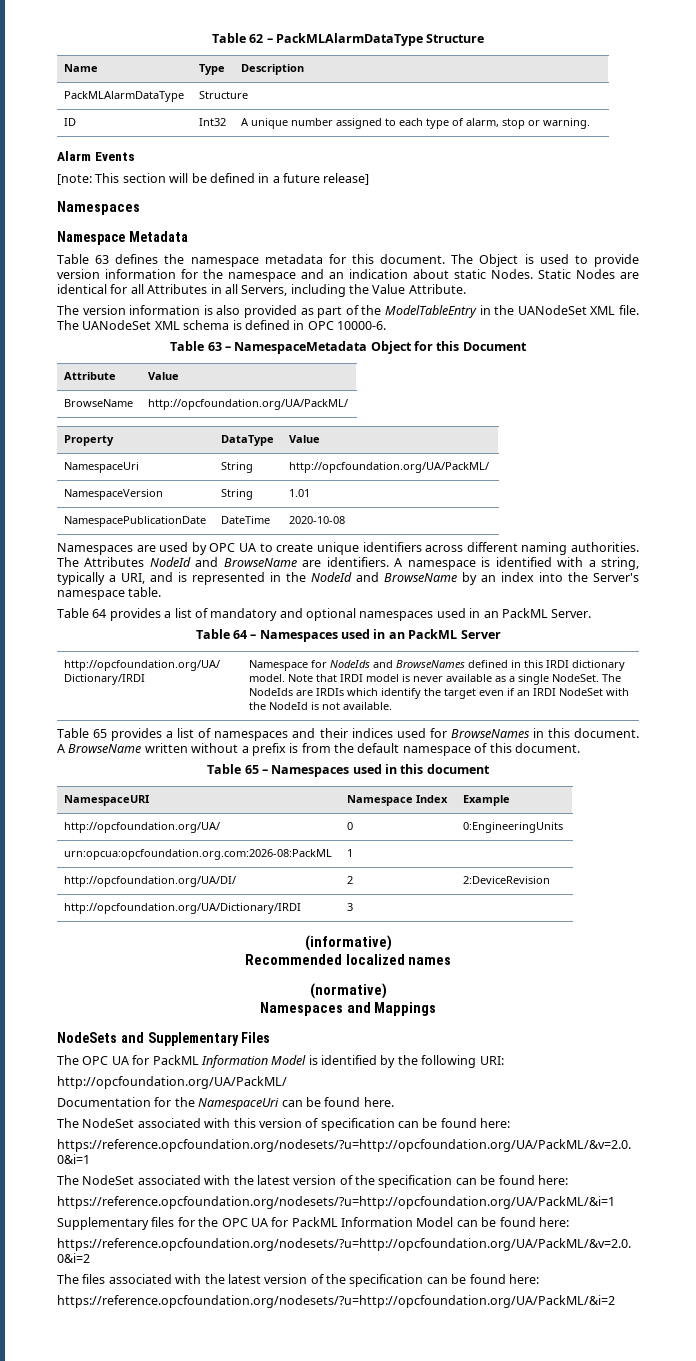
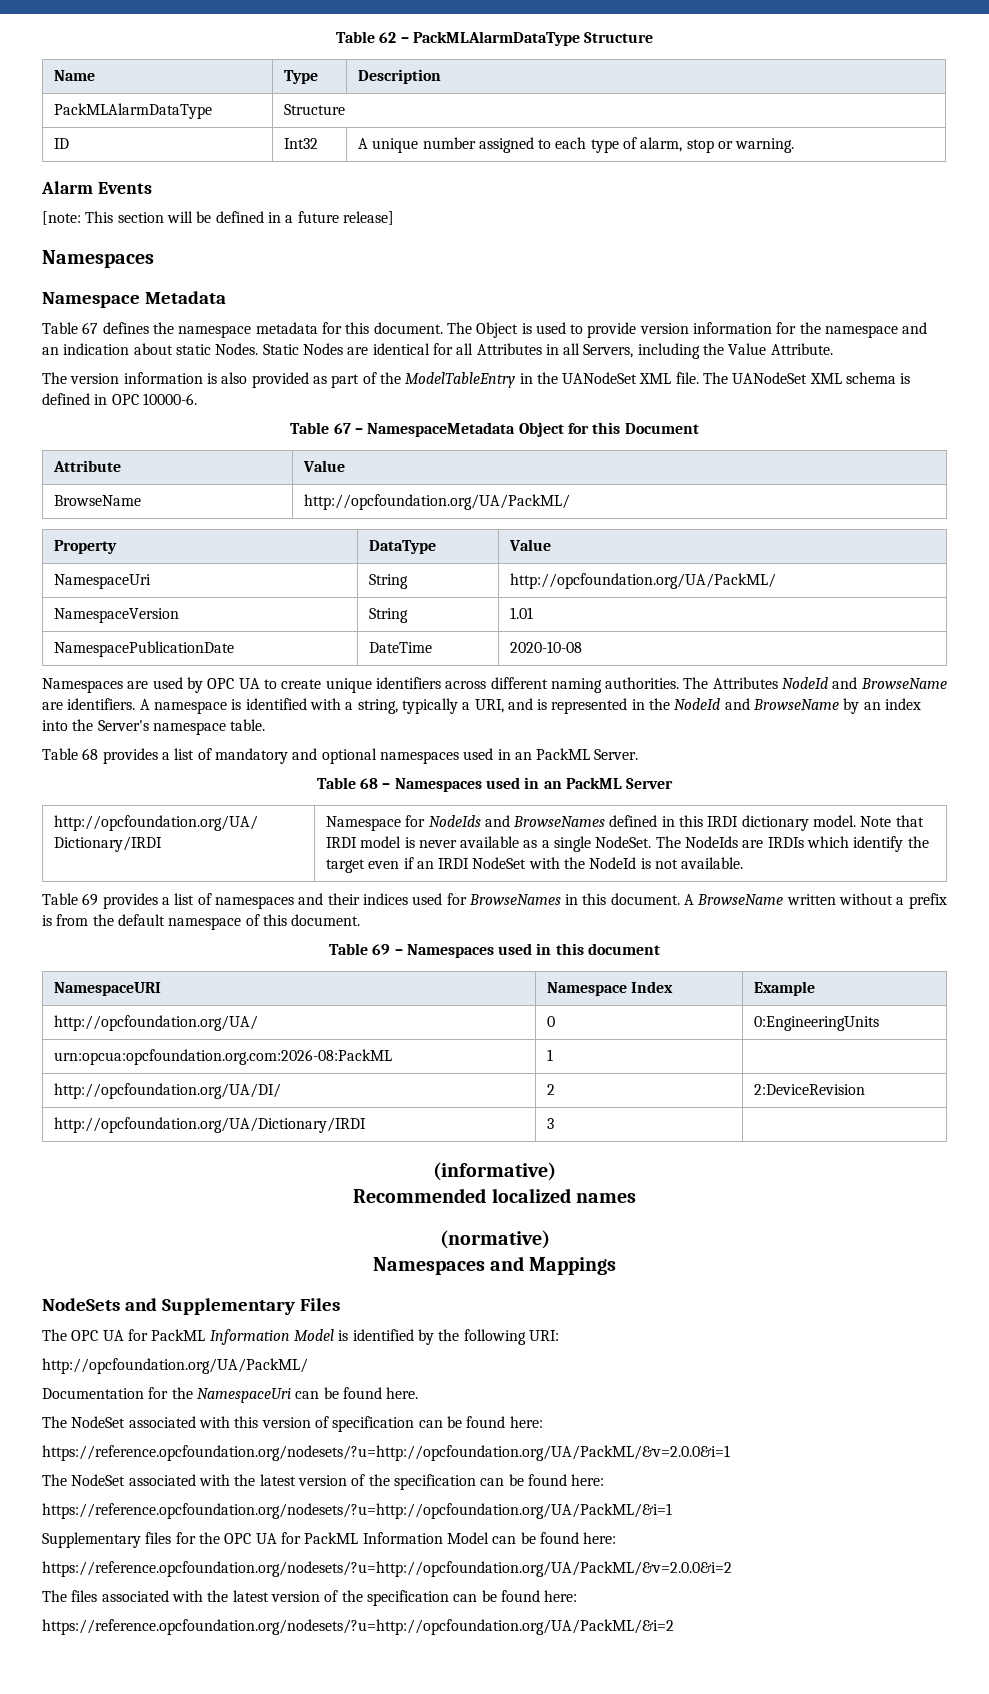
[95,255,110,264] 63 -> [82,322,99,334] 67
[207,342,222,351] 63 -> [333,423,351,434] 67
[92,609,107,618] 64 -> [82,748,99,760] 68
[232,630,247,639] 64 -> [360,778,379,789] 68
[93,729,108,738] 65 -> [82,893,99,906] 69
[244,765,259,774] 65 -> [372,944,391,955] 69

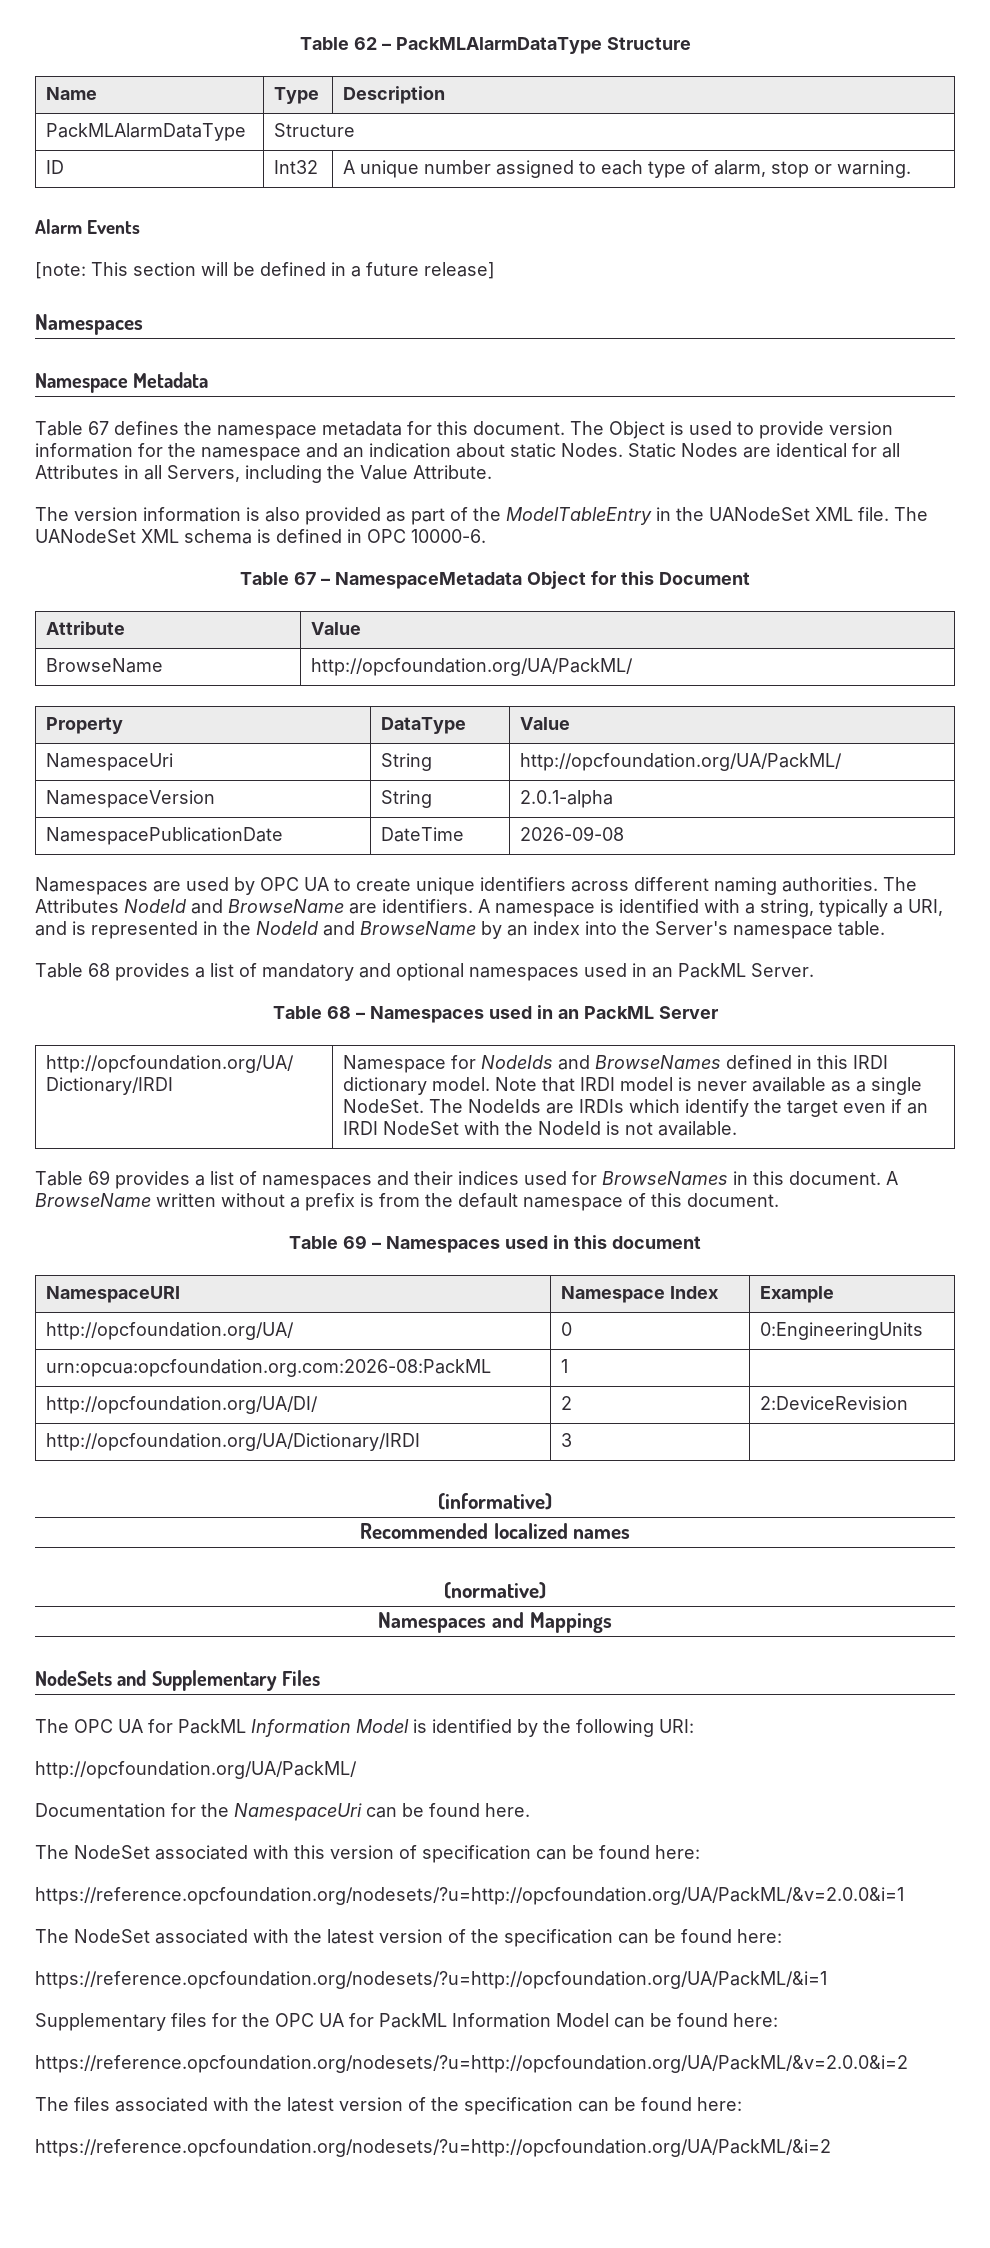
[509,607,533,619] 1.01 -> [519,790,613,808] 2.0.1-alpha
[509,641,582,653] 2020-10-08 -> [519,826,624,841] 2026-09-08

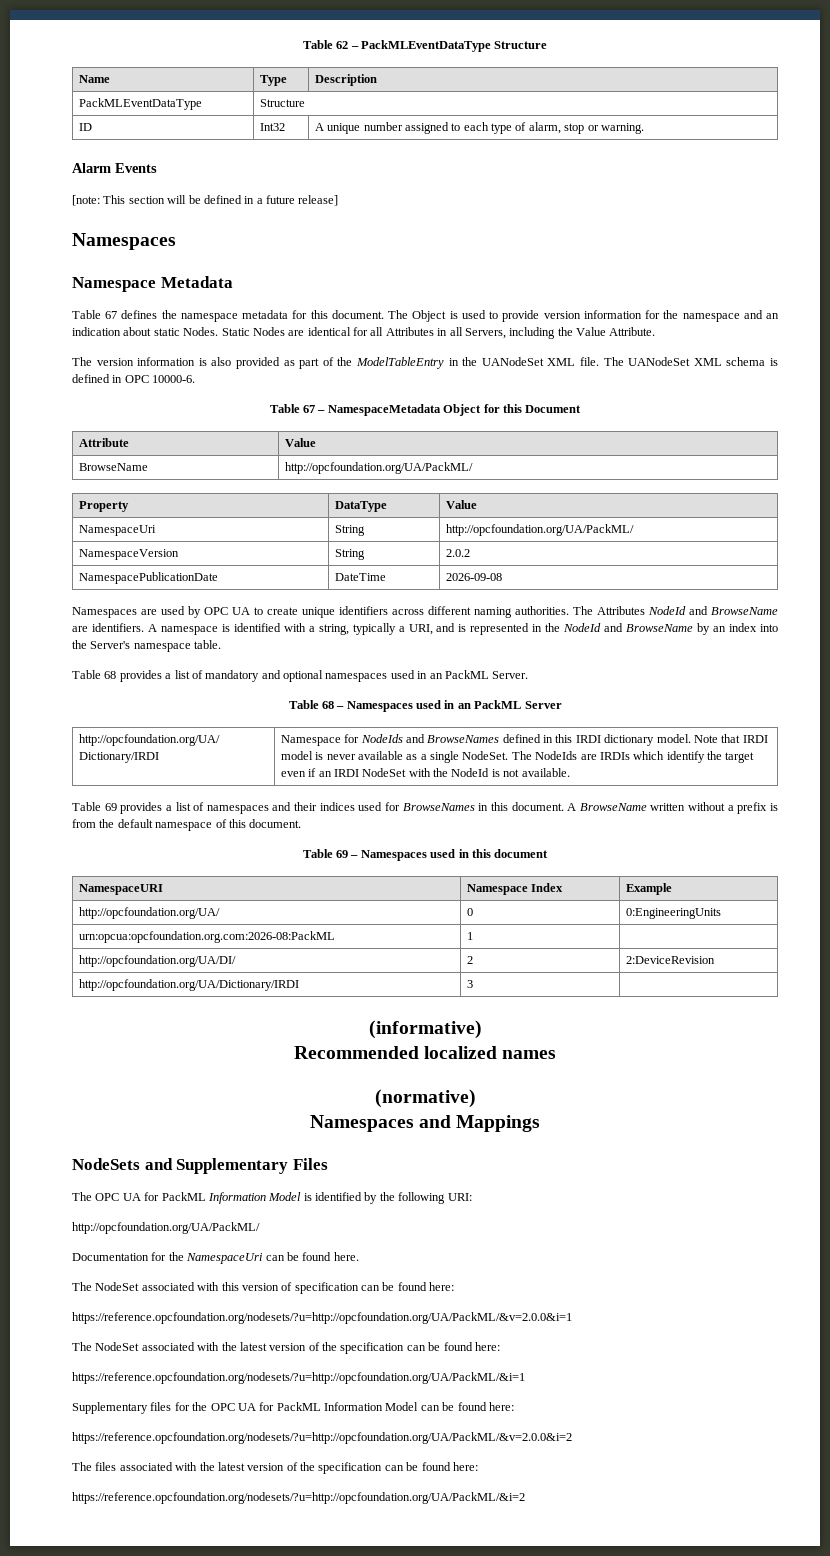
[395,37,602,54] PackMLAlarmDataType -> [360,40,491,52] PackMLEventDataType
[45,123,246,141] PackMLAlarmDataType -> [78,98,202,110] PackMLEventDataType
[519,790,613,808] 2.0.1-alpha -> [445,549,470,557] 2.0.2

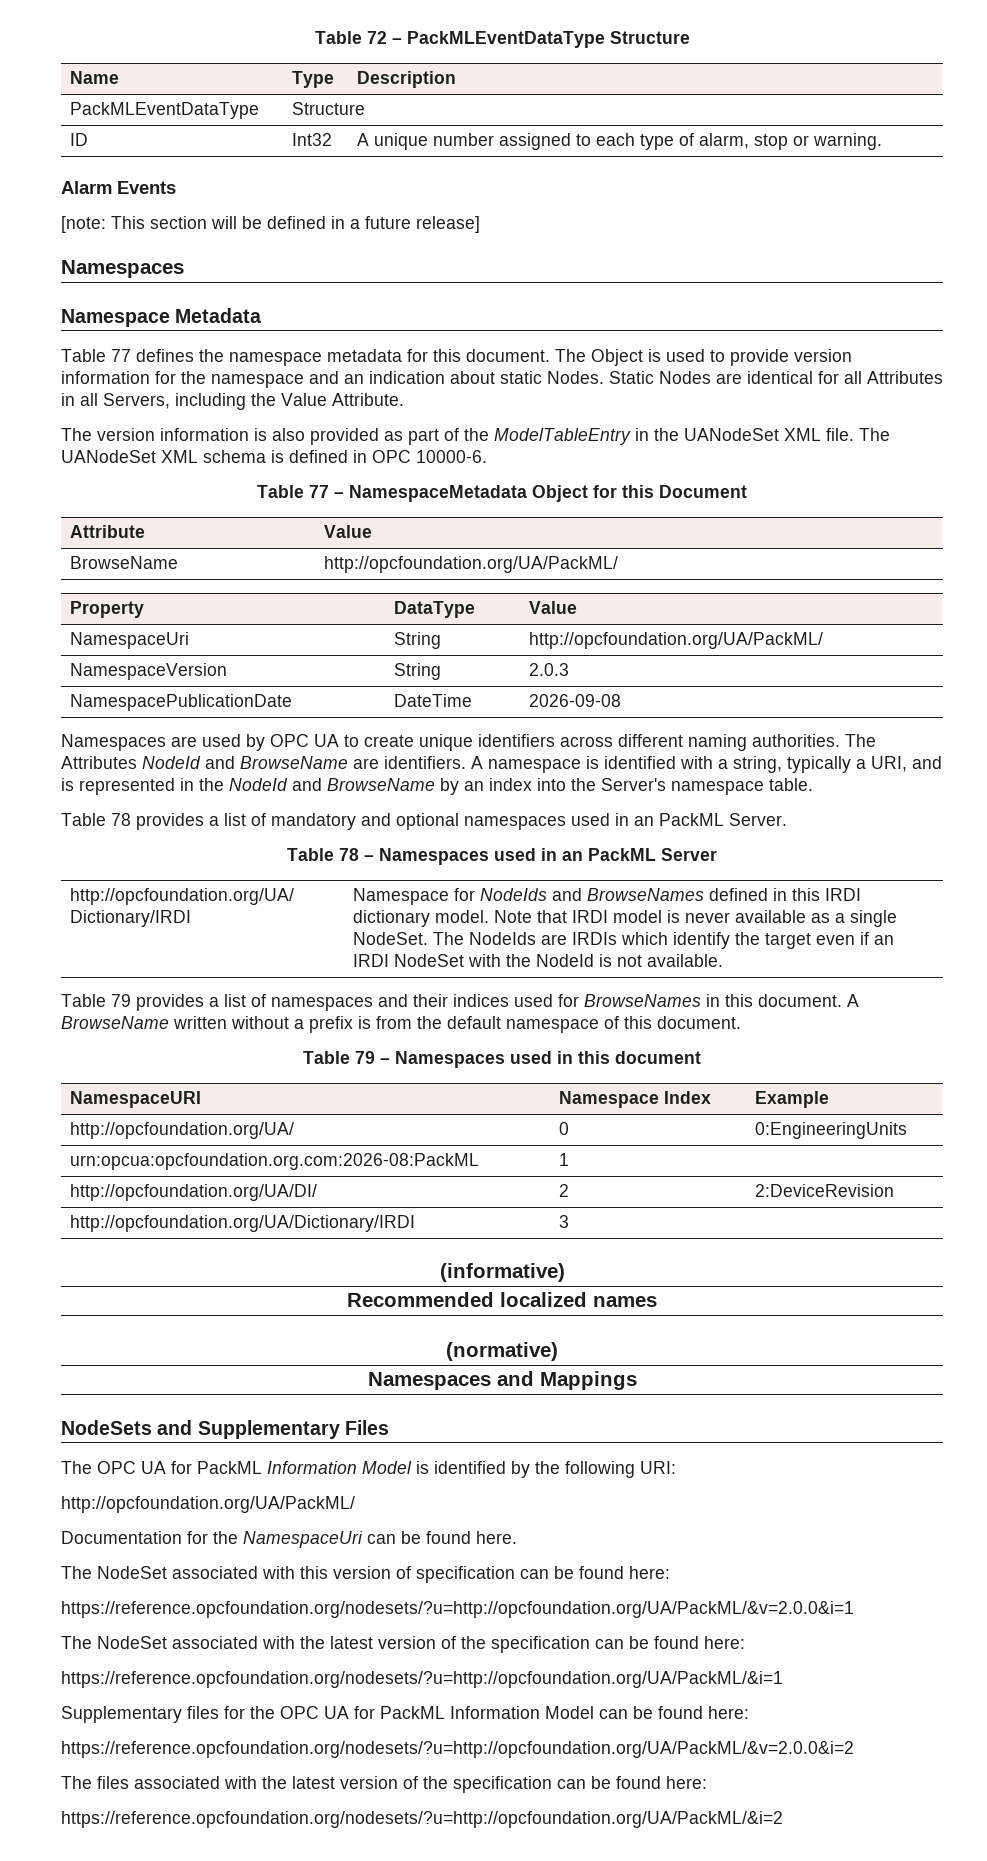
[302,40,349,49] Table 62 -> [314,31,387,44] Table 72
[105,311,118,319] 67 -> [111,349,131,362] 77
[303,405,316,413] 67 -> [309,485,329,498] 77
[445,549,470,557] 2.0.2 -> [528,663,569,676] 2.0.3
[104,671,117,679] 68 -> [111,813,131,826] 78
[321,701,334,709] 68 -> [339,848,359,861] 78
[104,803,117,811] 69 -> [111,994,131,1007] 79
[336,850,349,858] 69 -> [355,1051,375,1064] 79

